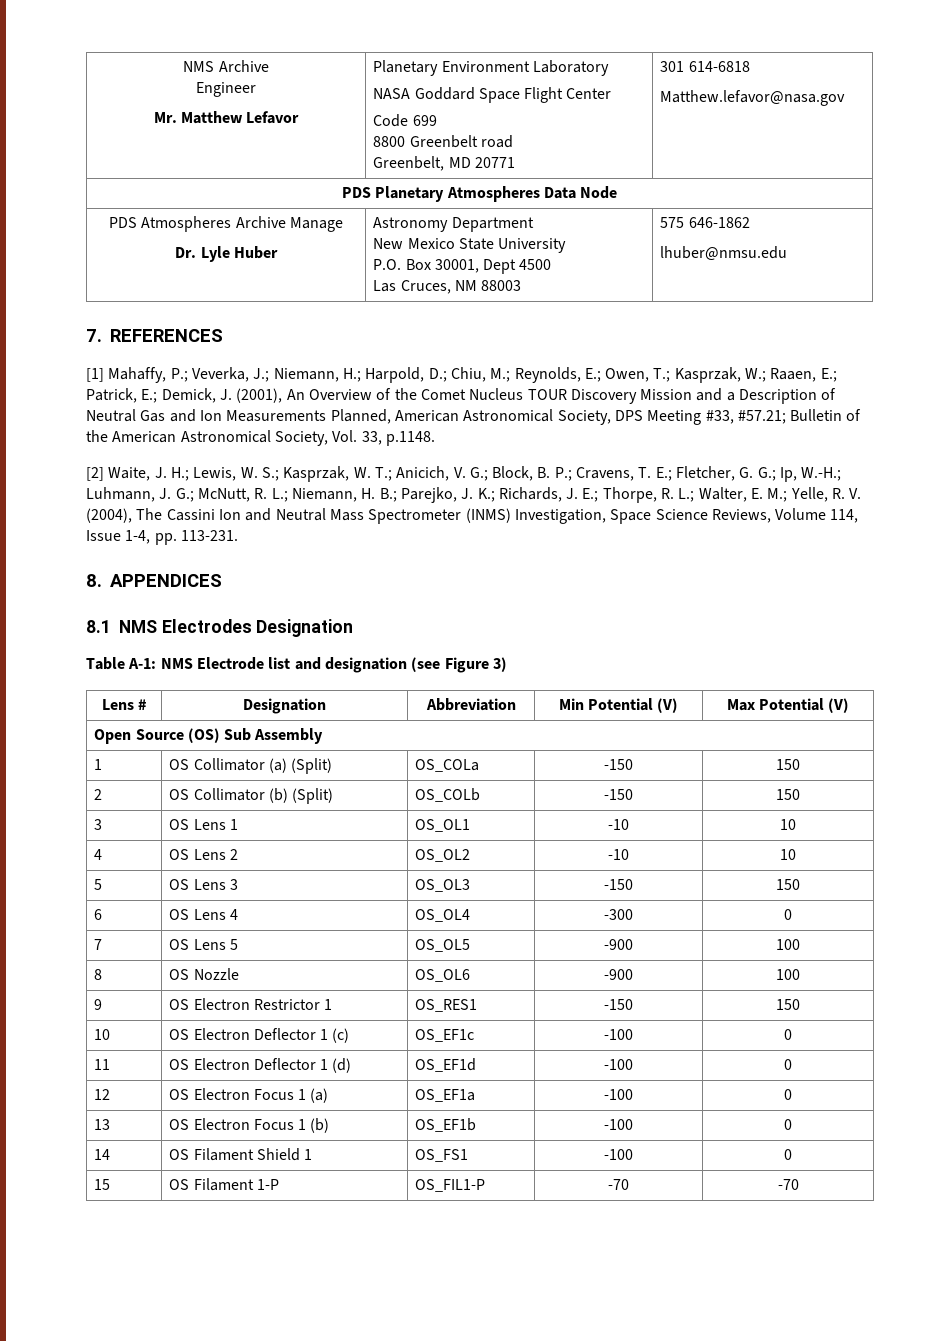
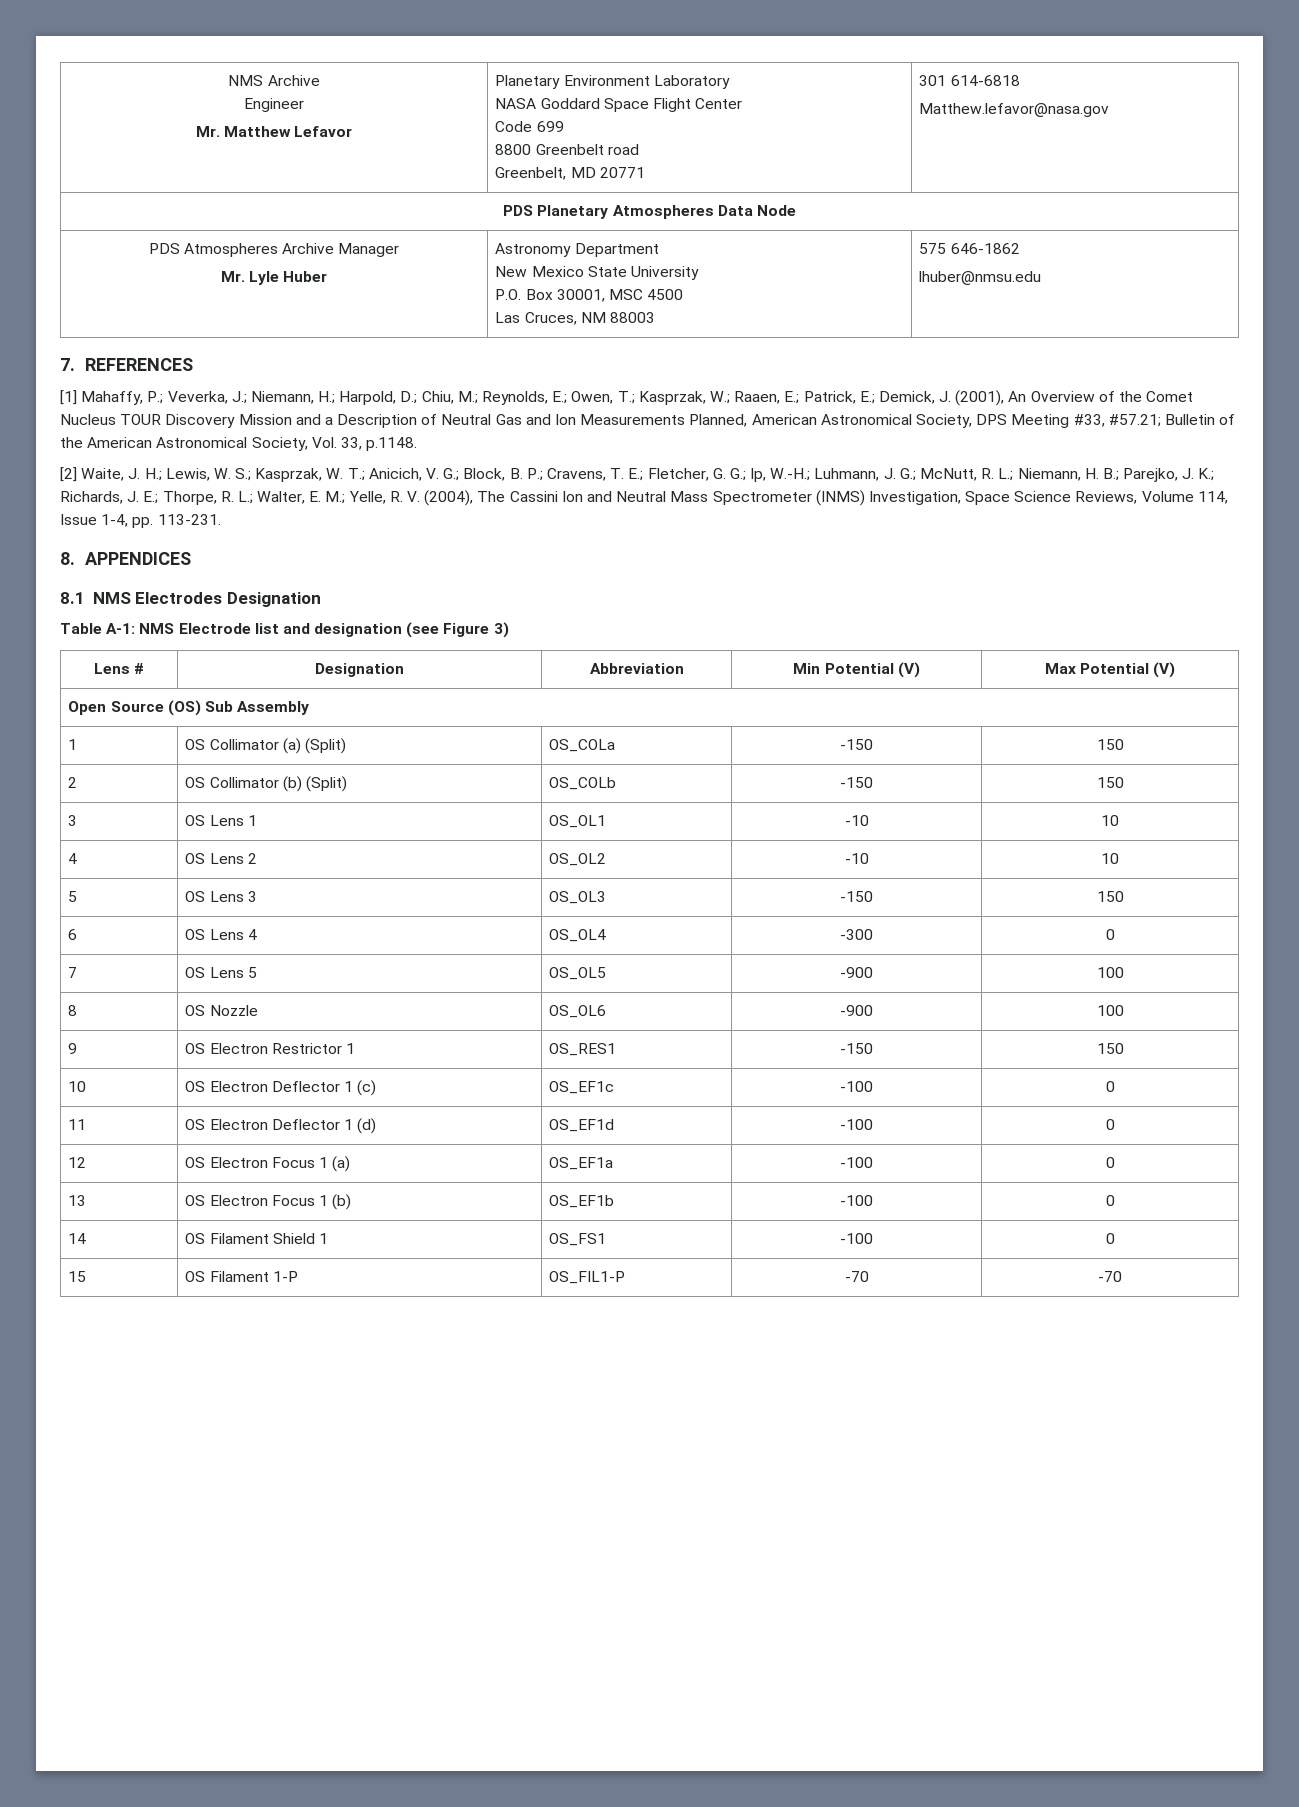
[289,217,343,232] [175,247,197,258] Manage // Dr. -> [338,243,400,257] [220,271,245,282] Manager // Mr.
[483,259,517,274] Dept -> [608,289,643,300] MSC

